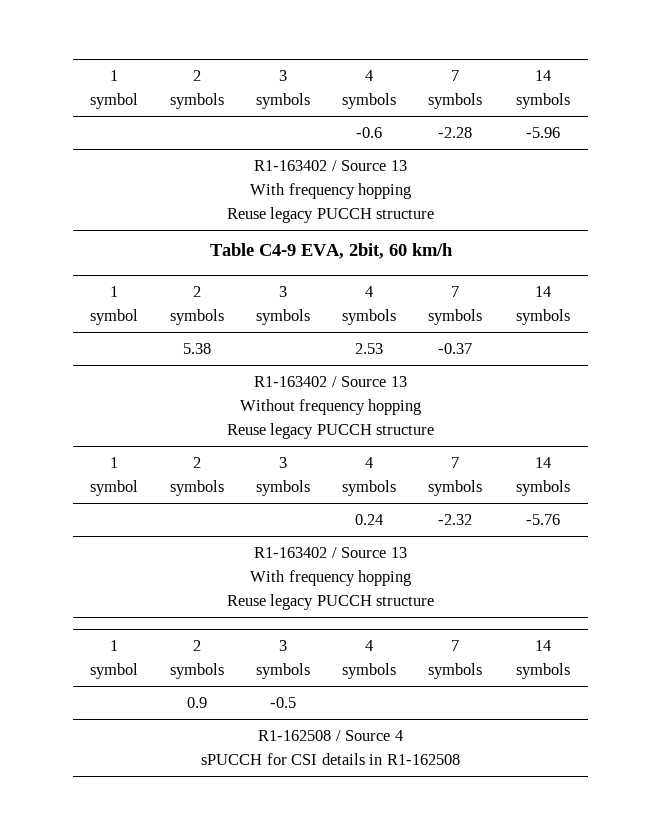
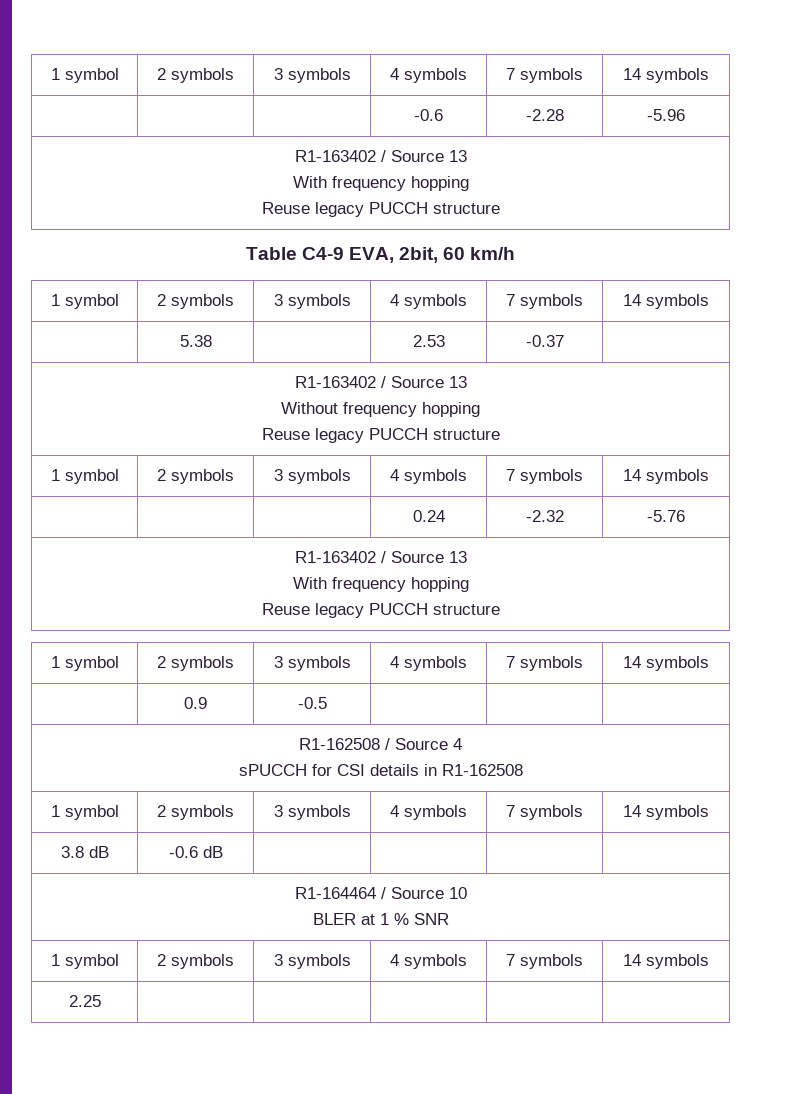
(460, 759) none -> [50,805,119,820] [157,805,234,820] [273,805,351,820] [390,805,467,820] [506,805,583,820] [623,805,709,820] [60,846,109,858] [168,846,223,858] [294,887,467,899] [312,913,449,925] [50,954,119,969] [157,954,234,969] [273,954,351,969] [390,954,467,969] [506,954,583,969] [623,954,709,969] [68,995,101,1007] // 1 symbol | 2 symbols | 3 symbols | 4 symbols | 7 symbols | 14 symbols // 3.8 dB | -0.6 dB | | | | // R1-164464 / Source 10 // BLER at 1 % SNR // 1 symbol | 2 symbols | 3 symbols | 4 symbols | 7 symbols | 14 symbols // 2.25 | | | | |

